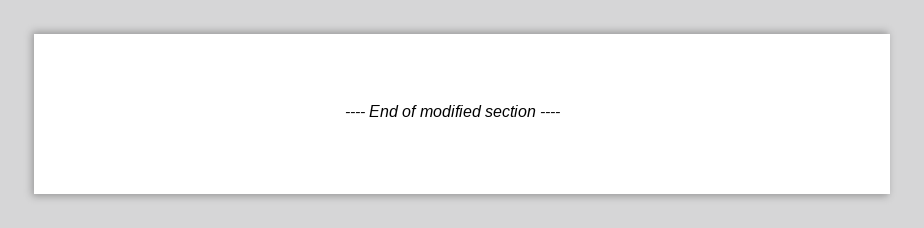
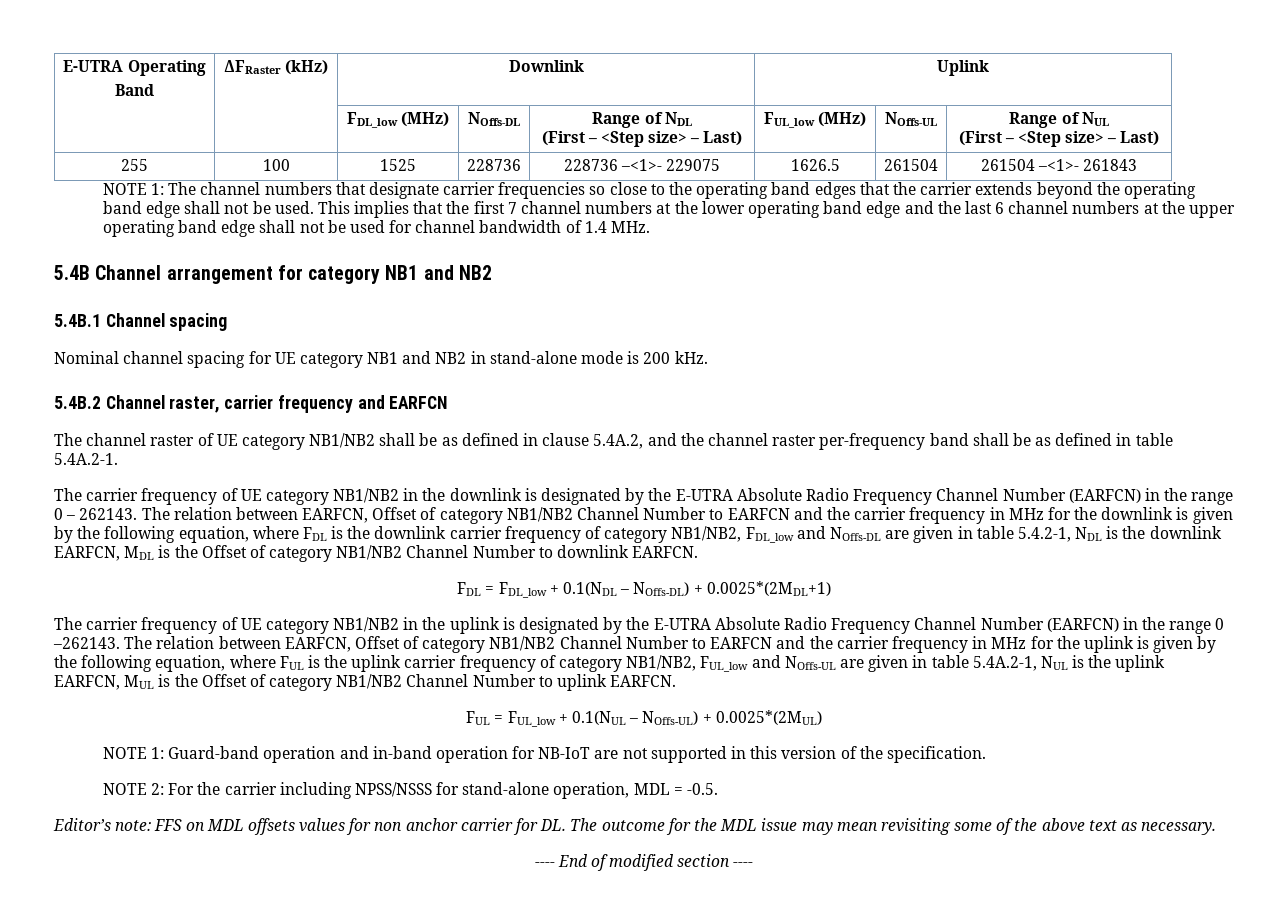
(344, 114) none -> [63,60,206,76] [115,84,154,96] [223,60,329,75] [508,60,584,72] [937,60,990,76] [346,112,450,128] [468,112,520,126] [592,112,692,128] [541,131,743,147] [763,112,867,128] [885,112,937,126] [1009,112,1109,128] [958,131,1160,147] [121,159,148,171] [262,159,290,171] [380,159,416,171] [467,159,521,171] [563,159,721,171] [790,159,840,171] [884,159,938,171] [980,159,1138,171] [102,182,1196,199] [102,201,1235,218] [102,220,651,237] [54,265,492,284] [54,313,228,331] [54,351,708,368] [54,395,448,413] [54,433,1173,450] [54,453,118,465] [54,488,1234,505] [54,507,1233,524] [54,526,1222,543] [54,545,699,562] [457,581,831,598] [54,617,1225,634] [53,636,1217,653] [54,655,1166,672] [54,674,677,691] [466,710,822,727] [102,746,986,763] [102,782,719,799] [53,818,1217,835] E-UTRA Operating // Band | ΔFRaster (kHz) | Downlink | Uplink // | | FDL_low (MHz) | NOffs-DL | Range of NDL // (First – <Step size> – Last) | FUL_low (MHz) | NOffs-UL | Range of NUL // (First – <Step size> – Last) // 255 | 100 | 1525 | 228736 | 228736 –<1>- 229075 | 1626.5 | 261504 | 261504 –<1>- 261843 // NOTE 1: The channel numbers that designate carrier frequencies so close to the operating band edges that the carrier extends beyond the operating band edge shall not be used. This implies that the first 7 channel numbers at the lower operating band edge and the last 6 channel numbers at the upper operating band edge shall not be used for channel bandwidth of 1.4 MHz. // 5.4B Channel arrangement for category NB1 and NB2 // 5.4B.1 Channel spacing // Nominal channel spacing for UE category NB1 and NB2 in stand-alone mode is 200 kHz. // 5.4B.2 Channel raster, carrier frequency and EARFCN // The channel raster of UE category NB1/NB2 shall be as defined in clause 5.4A.2, and the channel raster per-frequency band shall be as defined in table 5.4A.2-1. // The carrier frequency of UE category NB1/NB2 in the downlink is designated by the E-UTRA Absolute Radio Frequency Channel Number (EARFCN) in the range 0 – 262143. The relation between EARFCN, Offset of category NB1/NB2 Channel Number to EARFCN and the carrier frequency in MHz for the downlink is given by the following equation, where FDL is the downlink carrier frequency of category NB1/NB2, FDL_low and NOffs-DL are given in table 5.4.2-1, NDL is the downlink EARFCN, MDL is the Offset of category NB1/NB2 Channel Number to downlink EARFCN. // FDL = FDL_low + 0.1(NDL – NOffs-DL) + 0.0025*(2MDL+1) // The carrier frequency of UE category NB1/NB2 in the uplink is designated by the E-UTRA Absolute Radio Frequency Channel Number (EARFCN) in the range 0 –262143. The relation between EARFCN, Offset of category NB1/NB2 Channel Number to EARFCN and the carrier frequency in MHz for the uplink is given by the following equation, where FUL is the uplink carrier frequency of category NB1/NB2, FUL_low and NOffs-UL are given in table 5.4A.2-1, NUL is the uplink EARFCN, MUL is the Offset of category NB1/NB2 Channel Number to uplink EARFCN. // FUL = FUL_low + 0.1(NUL – NOffs-UL) + 0.0025*(2MUL) // NOTE 1: Guard-band operation and in-band operation for NB-IoT are not supported in this version of the specification. // NOTE 2: For the carrier including NPSS/NSSS for stand-alone operation, MDL = -0.5. // Editor’s note: FFS on MDL offsets values for non anchor carrier for DL. The outcome for the MDL issue may mean revisiting some of the above text as necessary. //

